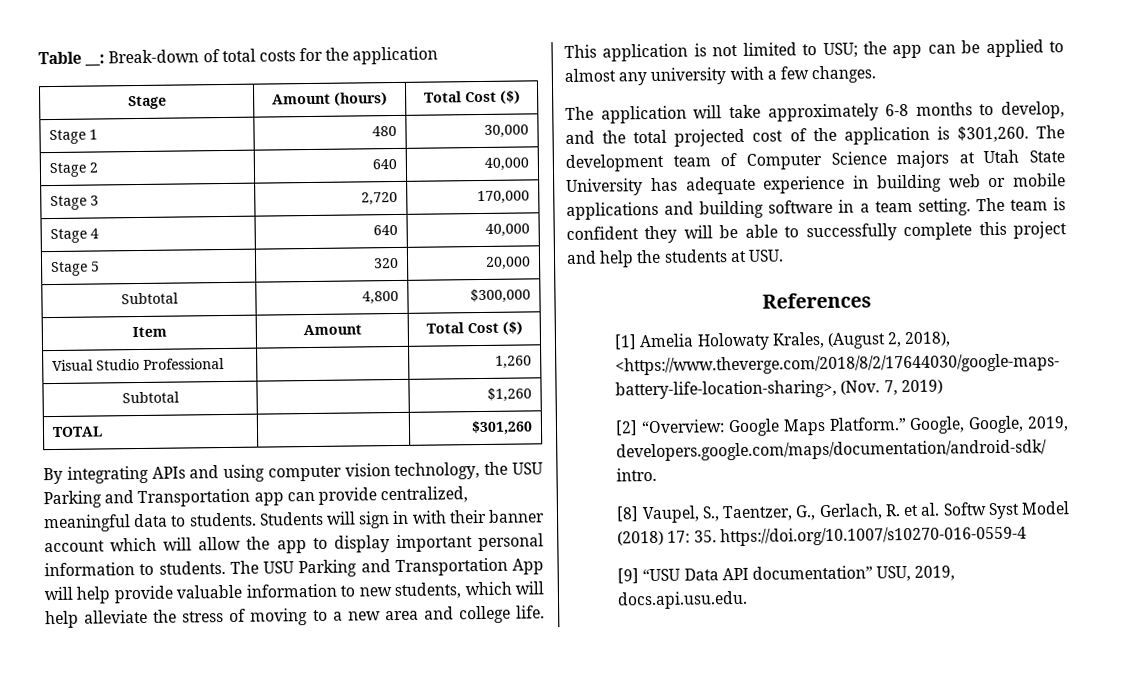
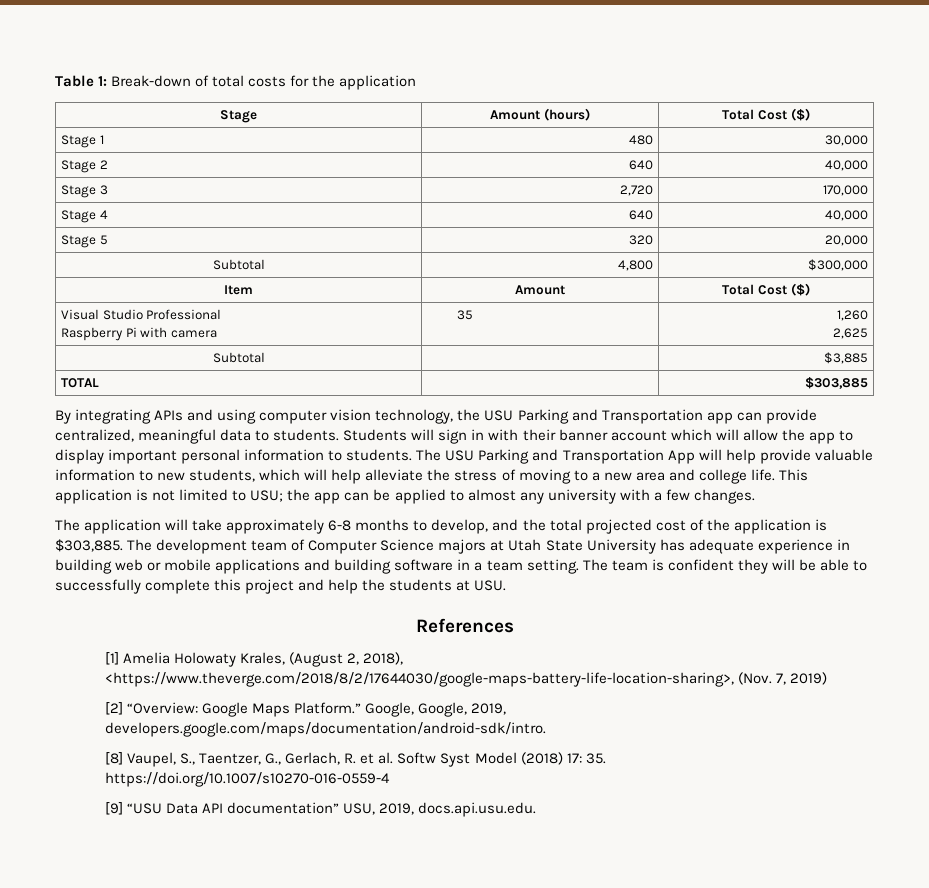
[84,54,106,67] __: -> [98,76,108,86] 1:
(225, 364) | -> [61,327,218,341] [457,310,474,320] // Raspberry Pi with camera | 35
(533, 362) none -> [832,328,868,339] // 2,625
[487,387,533,402] $1,260 -> [823,352,868,364] $3,885
[471,420,534,436] $301,260 -> [804,377,868,389] $303,885
[956,125,1029,143] $301,260. -> [55,539,123,552] $303,885.

